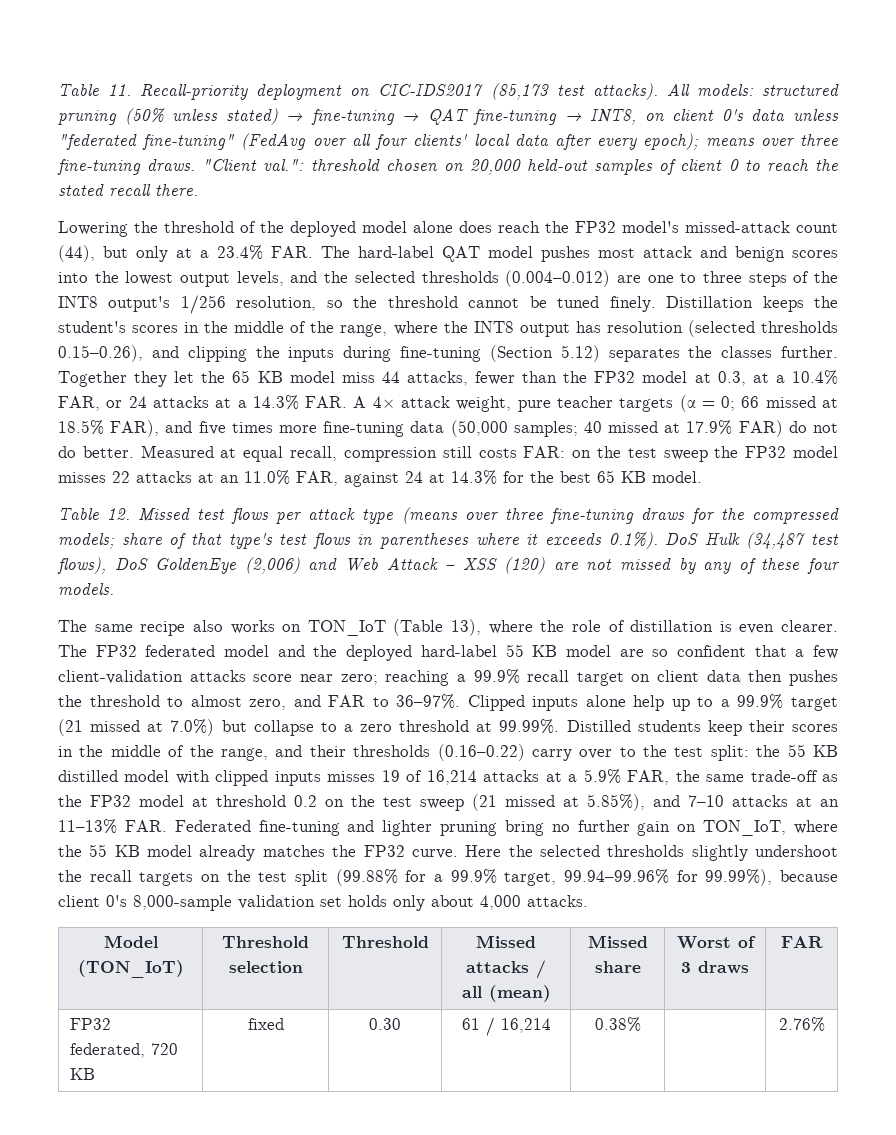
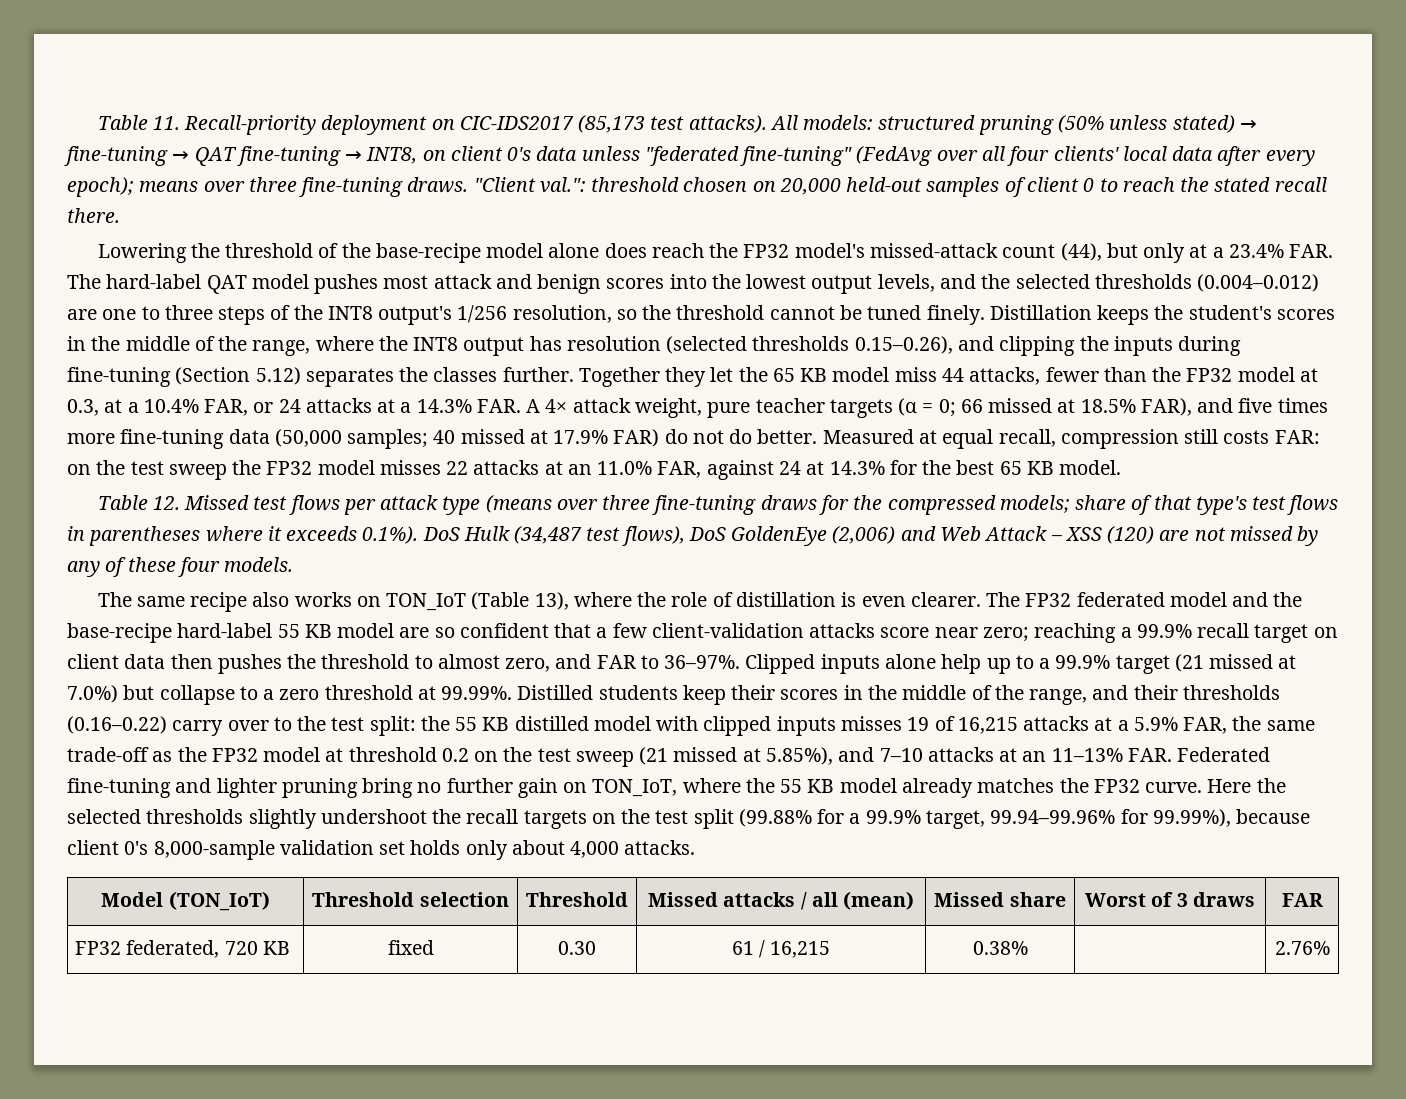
[290,221,356,237] deployed -> [375,243,481,263] base-recipe
[346,645,413,661] deployed -> [67,623,172,643] base-recipe
[426,770,477,785] 16,214 -> [957,717,1018,734] 16,215
[500,1018,551,1033] 16,214 -> [770,941,831,958] 16,215

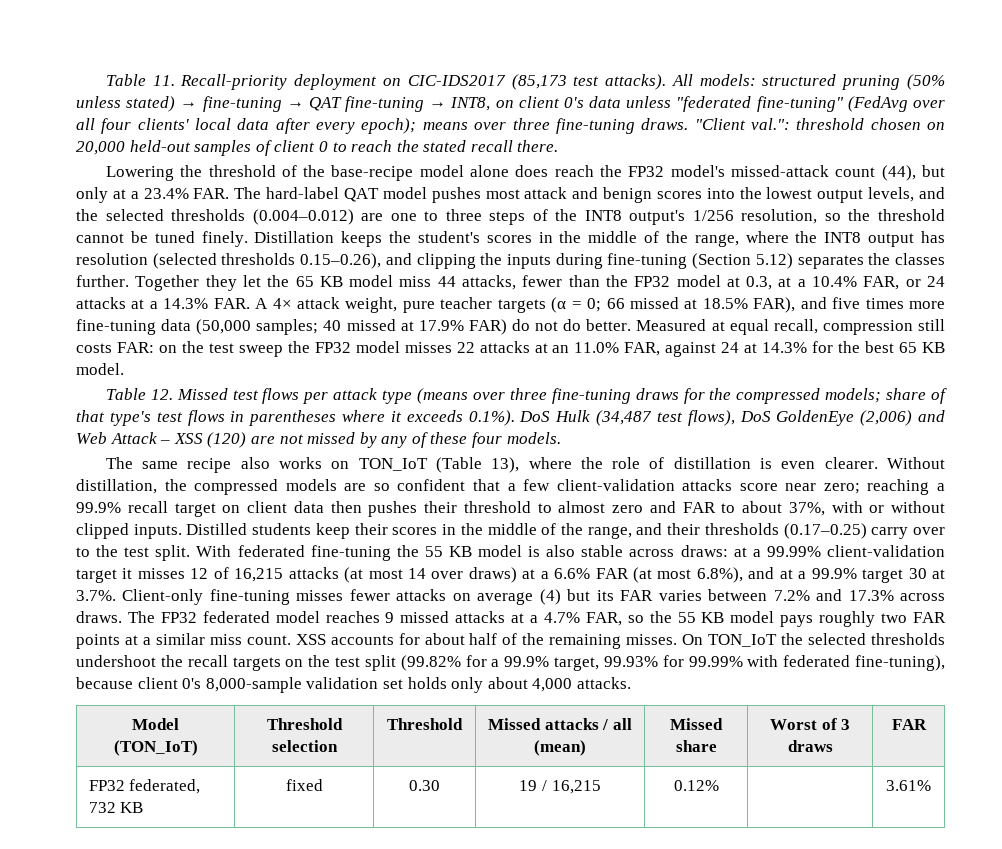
[986,592,1303,607] [67,623,395,643] The FP32 federated model and the base-recipe hard-label 55 KB model -> [887,457,946,469] [76,479,337,495] Without distillation, the compressed models
[287,654,317,669] the -> [424,501,457,513] their
[505,658,551,672] zero, -> [612,505,643,513] zero
[664,654,1297,674] [67,685,513,705] 36–97%. Clipped inputs alone help up to a 99.9% target (21 missed at 7.0%) but collapse to a zero threshold at 99.99%. -> [742,501,945,516] [76,523,182,539] about 37%, with or without clipped inputs.
[67,716,167,734] (0.16–0.22) -> [783,523,867,539] (0.17–0.25)
[369,716,1315,736] [67,747,1271,767] [67,778,1286,798] [67,809,317,829] split: the 55 KB distilled model with clipped inputs misses 19 of 16,215 attacks at a 5.9% FAR, the same trade-off as the FP32 model at threshold 0.2 on the test sweep (21 missed at 5.85%), and 7–10 attacks at an 11–13% FAR. Federated fine-tuning and lighter pruning bring no further gain on TON_IoT, where the 55 KB model already matches the FP32 curve. Here the selected thresholds slightly -> [155,545,945,561] [76,567,946,583] [76,589,945,605] [76,611,947,627] [76,633,945,649] split. With federated fine-tuning the 55 KB model is also stable across draws: at a 99.99% client-validation target it misses 12 of 16,215 attacks (at most 14 over draws) at a 6.6% FAR (at most 6.8%), and at a 99.9% target 30 at 3.7%. Client-only fine-tuning misses fewer attacks on average (4) but its FAR varies between 7.2% and 17.3% across draws. The FP32 federated model reaches 9 missed attacks at a 4.7% FAR, so the 55 KB model pays roughly two FAR points at a similar miss count. XSS accounts for about half of the remaining misses. On TON_IoT the selected thresholds
[738,809,812,827] (99.88% -> [400,655,461,671] (99.82%
[990,809,1231,827] 99.94–99.96% for 99.99%), -> [603,655,946,671] 99.93% for 99.99% with federated fine-tuning),
[224,941,258,955] 720 -> [88,802,116,813] 732
[731,941,754,955] 61 -> [519,780,538,791] 19
[972,941,1028,955] [1274,941,1330,955] 0.38% | | 2.76% -> [673,780,719,791] [886,780,931,791] 0.12% | | 3.61%

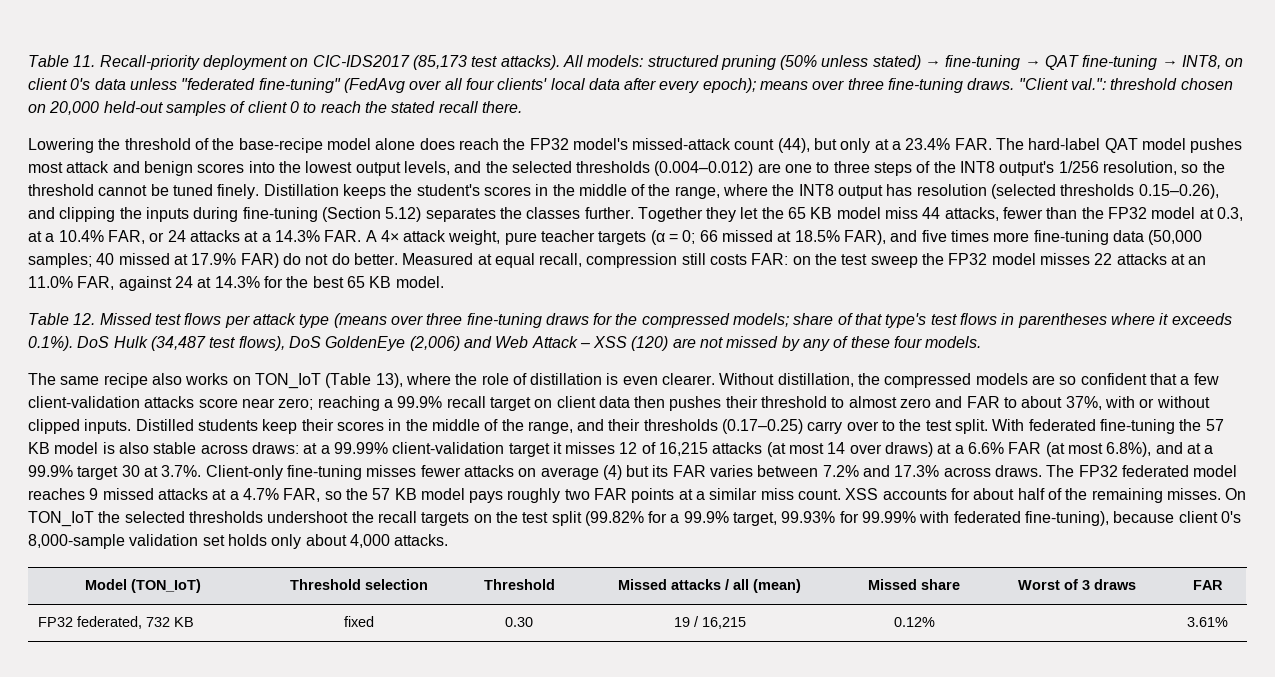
[424,546,443,557] 55 -> [1205,419,1224,431] 57
[677,612,696,623] 55 -> [372,488,391,500] 57

